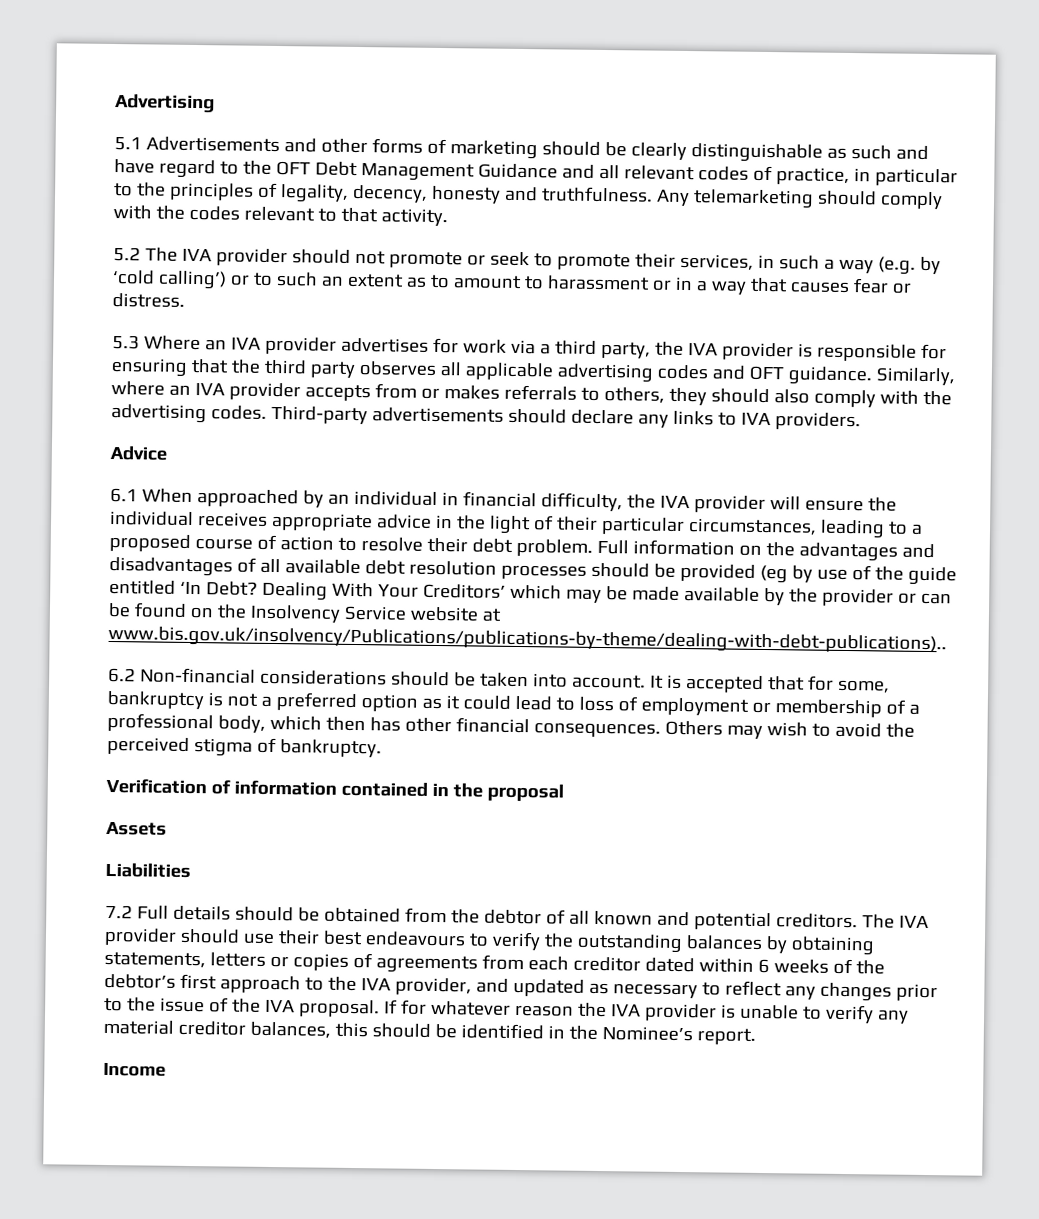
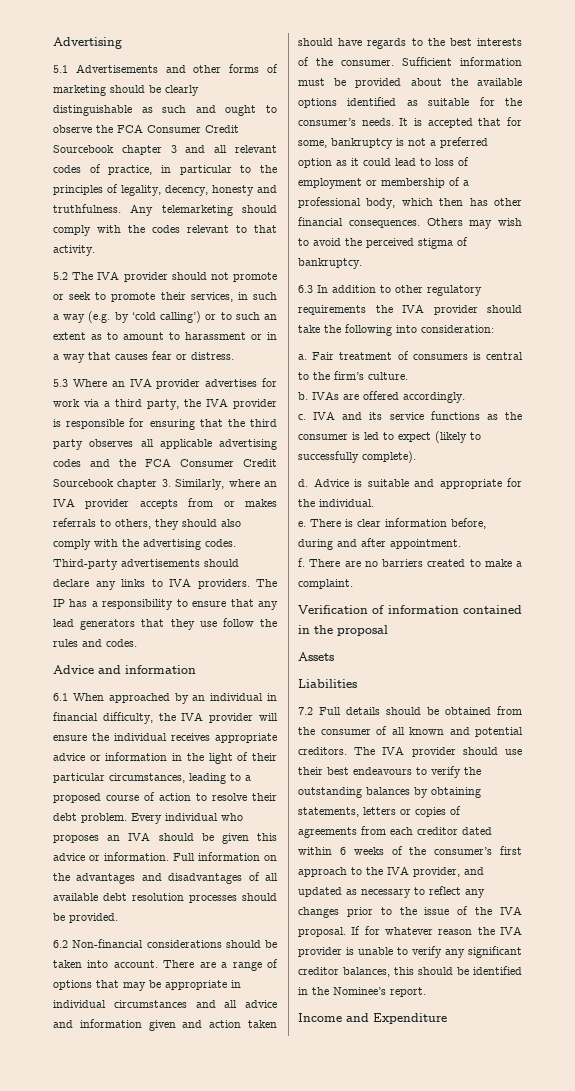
[114,159,558,182] have regard to the OFT Debt Management Guidance -> [225,105,277,116] [53,124,239,133] [53,145,177,155] ought to observe the FCA Consumer Credit Sourcebook chapter 3
[748,365,872,386] OFT guidance. -> [119,458,277,467] [53,479,171,489] the FCA Consumer Credit Sourcebook chapter 3.
[110,445,167,461] // Advice -> [256,579,277,587] [53,599,278,610] [53,618,277,630] [53,639,137,647] [53,665,196,674] The IP has a responsibility to ensure that any lead generators that they use follow the rules and codes. // Advice and information
(432, 521) none -> [89,752,168,761] or information
(593, 547) none -> [131,813,243,824] [53,832,277,844] [53,852,169,861] Every individual who proposes an IVA should be given this advice or information.
[679,563,957,586] [109,579,952,607] [108,602,502,623] [108,625,947,655] provided (eg by use of the guide entitled ‘In Debt? Dealing With Your Creditors’ which may be made available by the provider or can be found on the Insolvency Service website at www.bis.gov.uk/insolvency/Publications/publications-by-theme/dealing-with-debt-publications).. -> [69,913,118,923] provided.
(646, 681) none -> [163,959,278,971] [53,980,241,991] [53,1000,277,1008] [53,1019,277,1031] [298,38,522,49] [298,57,522,66] [298,78,522,88] [298,97,522,108] [298,118,394,126] There are a range of options that may be appropriate in individual circumstances and all advice and information given and action taken should have regards to the best interests of the consumer. Sufficient information must be provided about the available options identified as suitable for the consumer’s needs.
(382, 748) none -> [298,285,482,296] [298,304,522,315] [298,324,494,336] [298,351,523,360] [298,371,408,380] [298,391,465,403] [298,411,522,420] [298,431,481,443] [298,451,416,463] [298,478,522,489] [298,499,374,507] [298,518,486,529] [298,538,461,550] [298,558,522,567] [298,579,353,589] // 6.3 In addition to other regulatory requirements the IVA provider should take the following into consideration: // a. Fair treatment of consumers is central to the firm’s culture. // b. IVAs are offered accordingly. // c. IVA and its service functions as the consumer is led to expect (likely to successfully complete). // d. Advice is suitable and appropriate for the individual. // e. There is clear information before, during and after appointment. // f. There are no barriers created to make a complaint.
[483,909,542,925] debtor -> [320,729,371,735] consumer
[104,973,176,989] debtor’s -> [434,847,493,855] consumer’s
[103,1019,174,1035] material -> [468,946,522,958] significant
(166, 1069) none -> [346,1013,447,1024] and Expenditure

